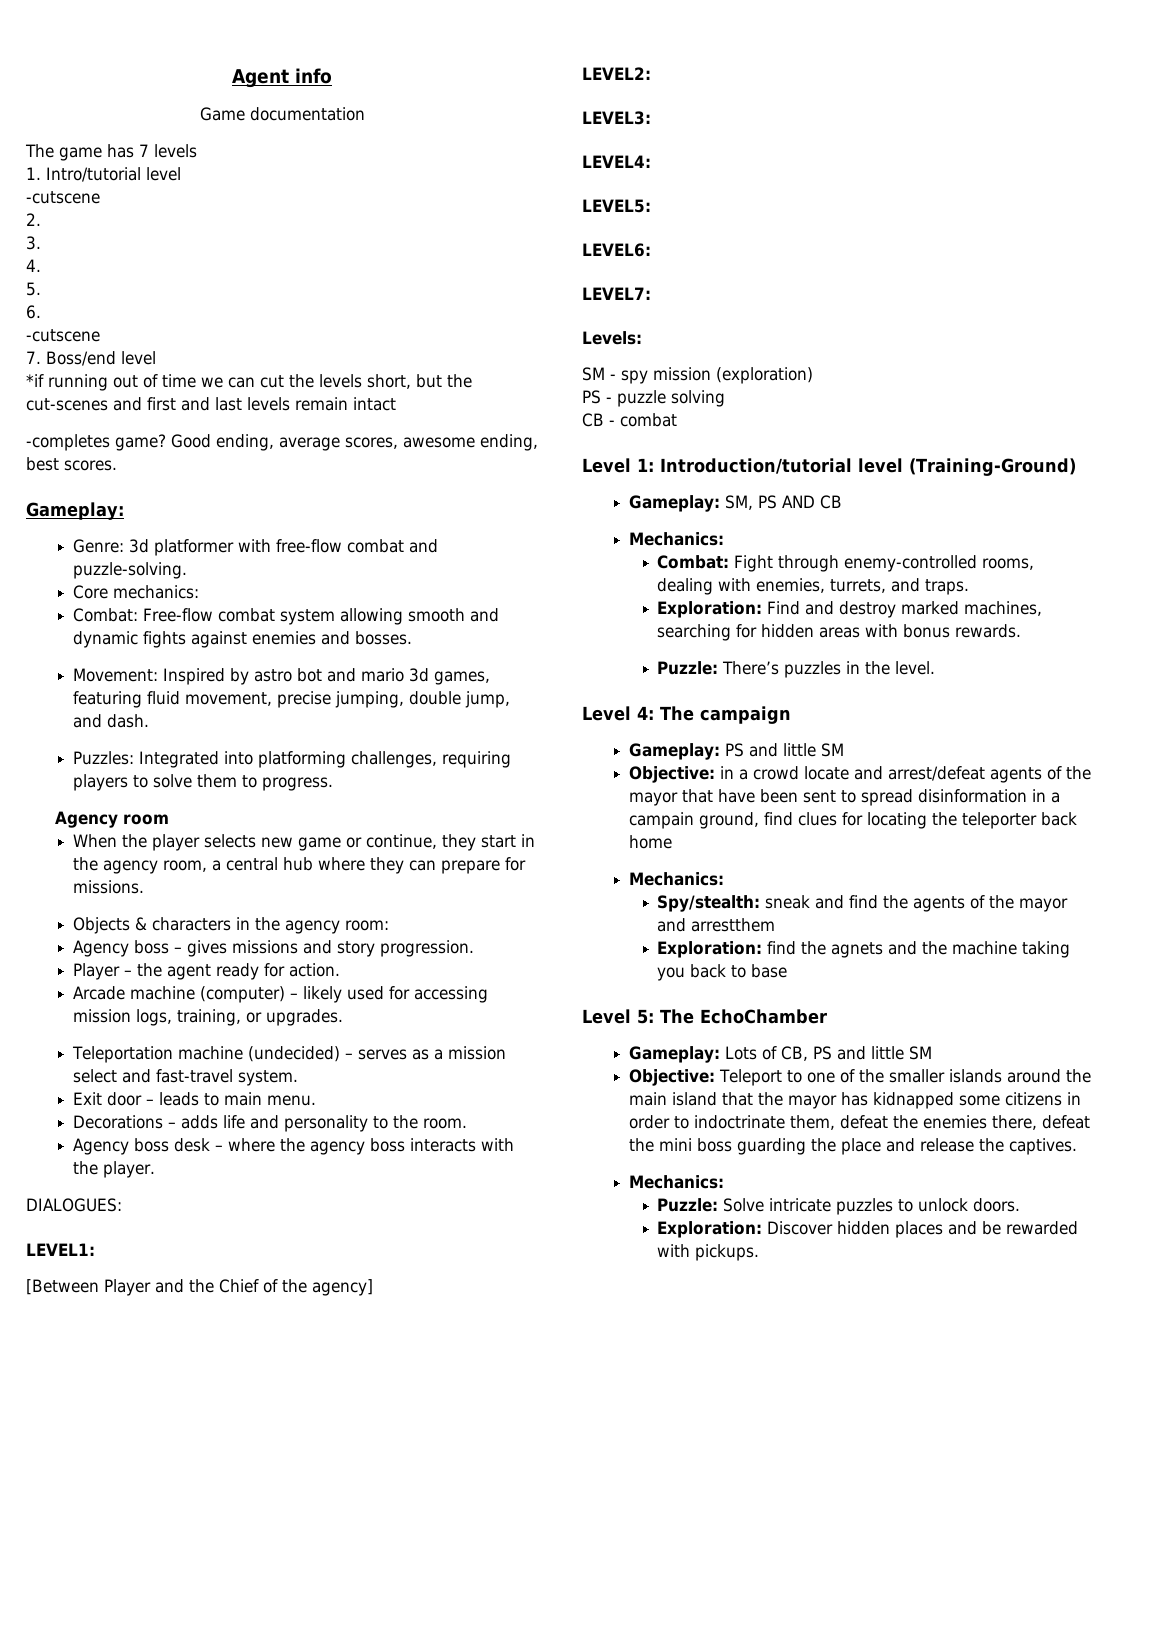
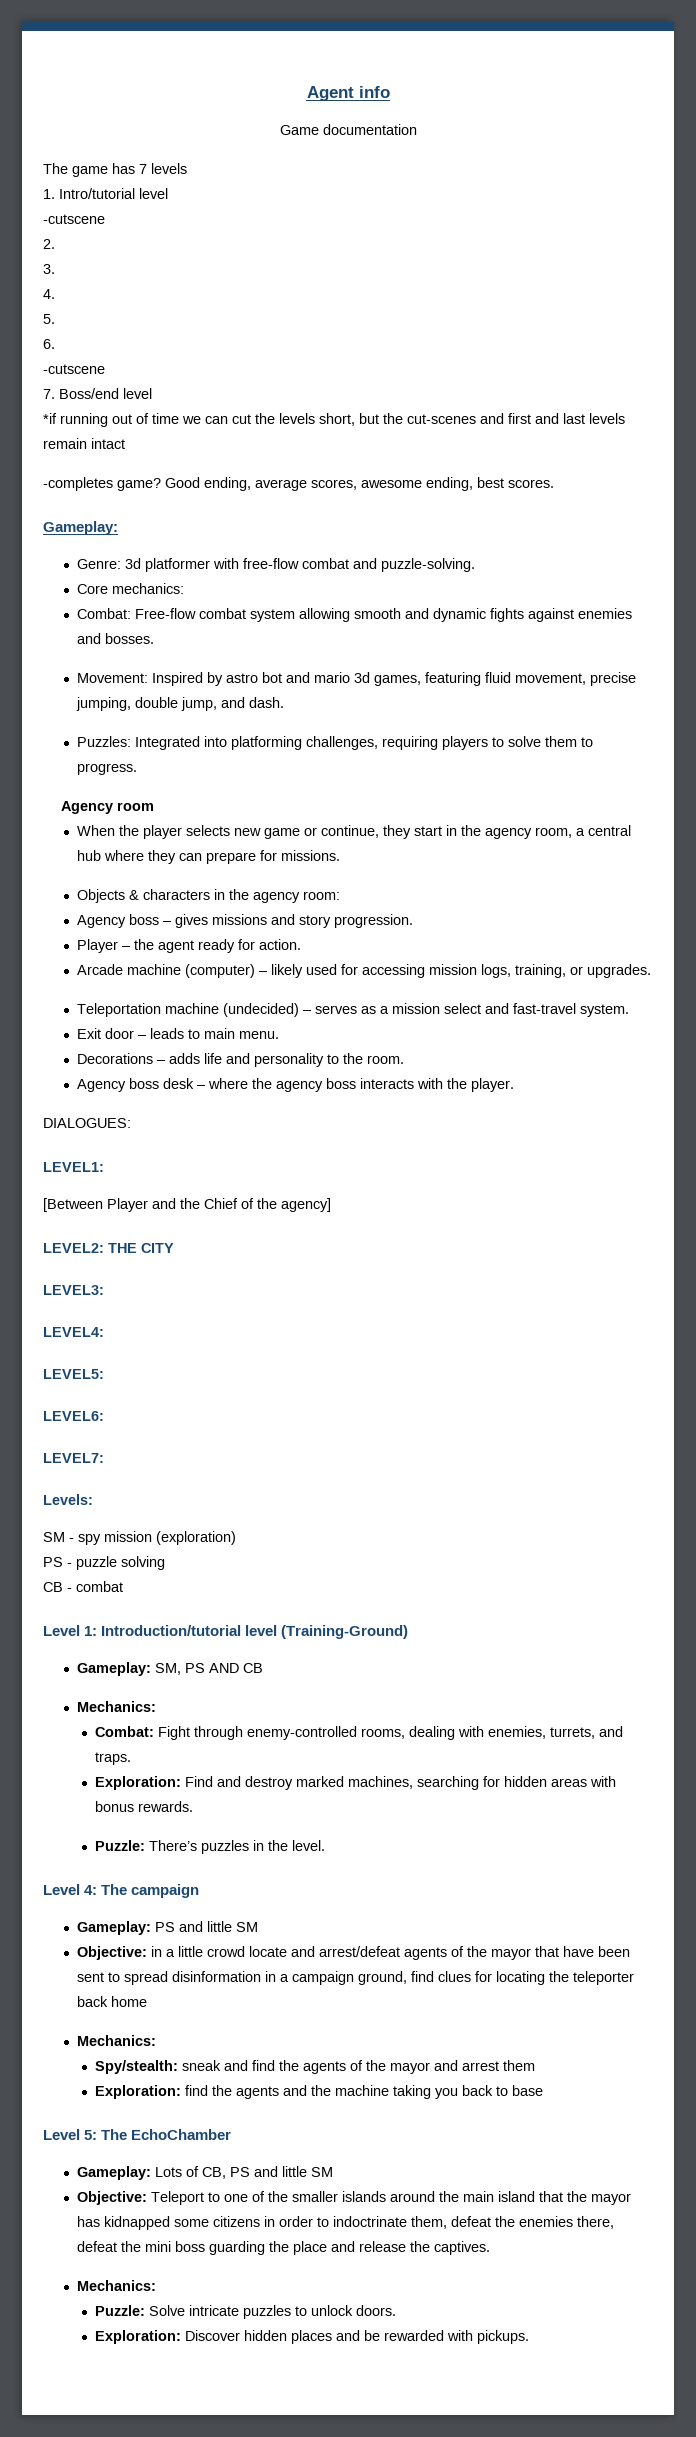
(651, 73) none -> [108,1243,174,1253] THE CITY
(748, 774) none -> [177,1946,203,1957] little
[628,812,694,829] campain -> [291,1971,354,1985] campaign
[691,918,776,932] arrestthem -> [462,2060,536,2071] arrest them
[831,942,884,958] agnets -> [236,2086,280,2099] agents

